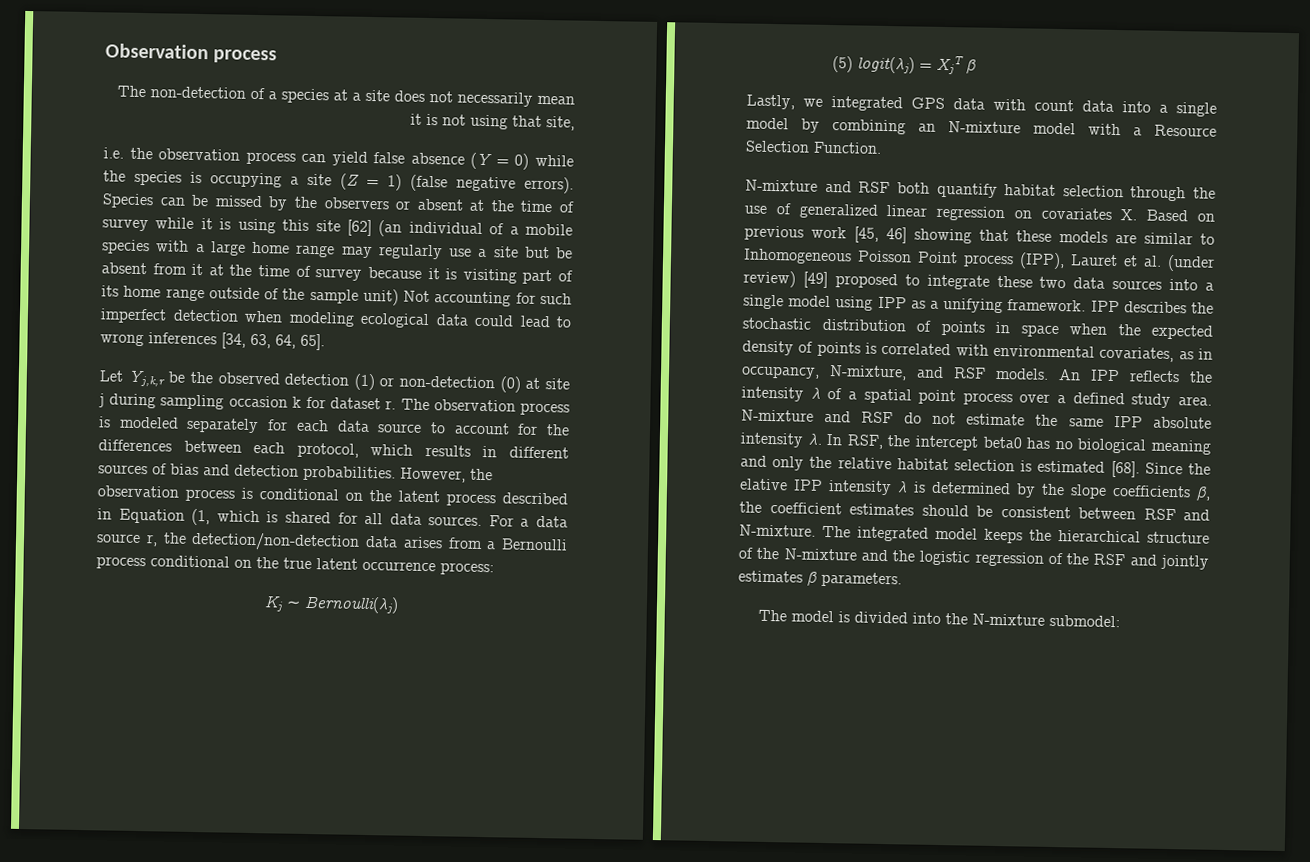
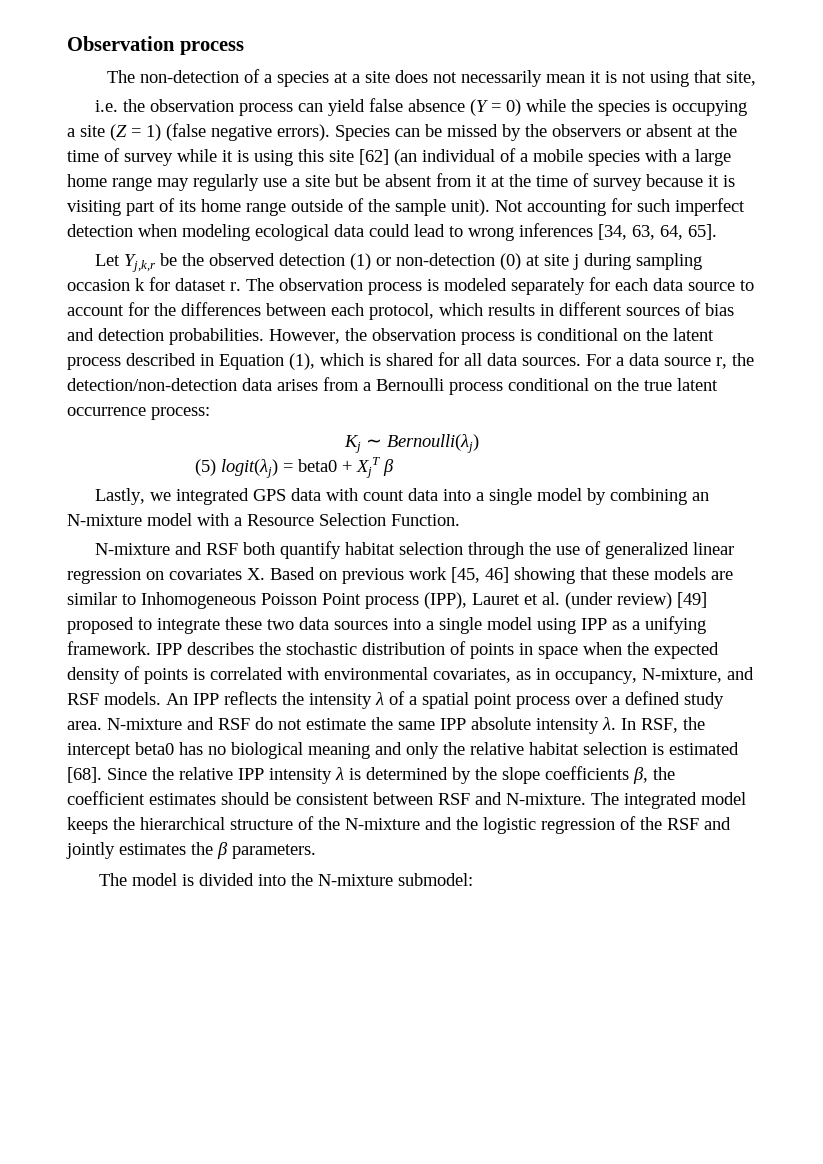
[362,288,399,306] unit) -> [451,199,490,216] unit).
[191,508,211,526] (1, -> [289,353,315,370] (1),
(932, 66) none -> [297,459,352,472] beta0 +
[739,478,788,491] elative -> [179,767,233,780] relative
(803, 576) none -> [191,842,213,855] the

